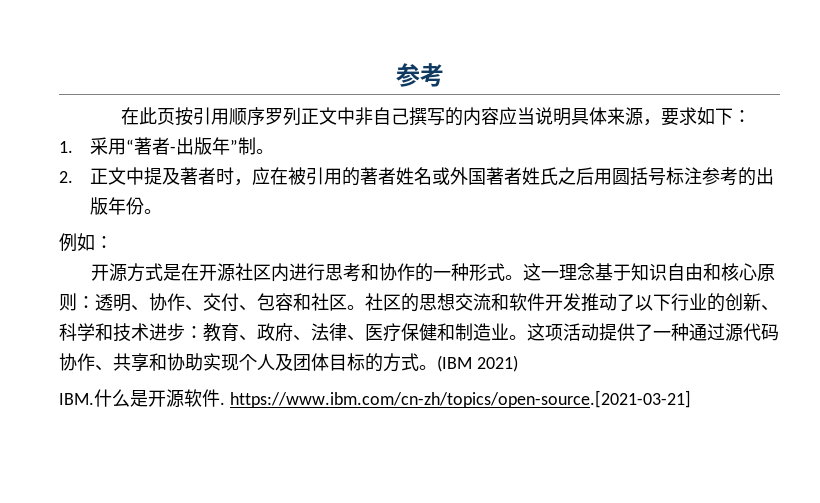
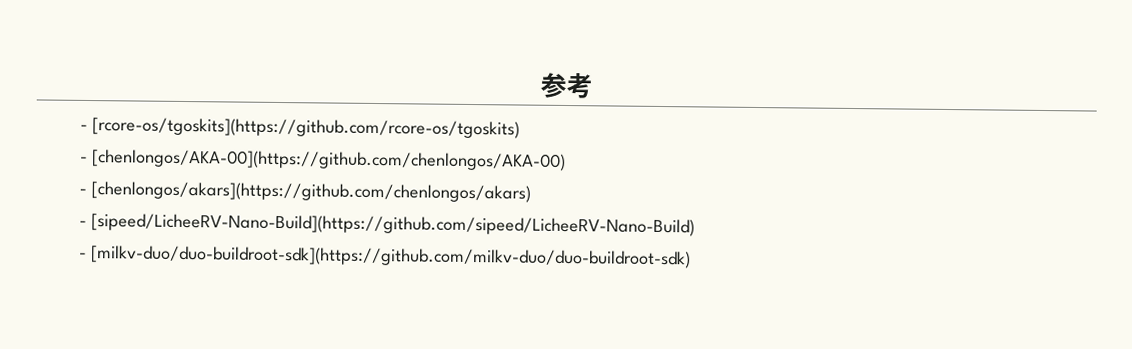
[120,107,751,126] [59,137,274,155] [59,167,774,186] [89,197,162,215] [59,233,113,252] [90,263,775,282] [59,293,779,312] [59,323,779,342] [59,353,518,372] [59,389,691,408] 在此页按引用顺序罗列正文中非自己撰写的内容应当说明具体来源，要求如下： // 1.采用“著者-出版年”制。 // 2.正文中提及著者时，应在被引用的著者姓名或外国著者姓氏之后用圆括号标注参考的出版年份。 // 例如： // 开源方式是在开源社区内进行思考和协作的一种形式。这一理念基于知识自由和核心原则：透明、协作、交付、包容和社区。社区的思想交流和软件开发推动了以下行业的创新、科学和技术进步：教育、政府、法律、医疗保健和制造业。这项活动提供了一种通过源代码协作、共享和协助实现个人及团体目标的方式。(IBM 2021) // IBM.什么是开源软件. https://www.ibm.com/cn-zh/topics/open-source.[2021-03-21] -> [79,117,520,139] [79,149,566,171] [78,181,531,203] [78,213,695,237] [78,245,691,269] - [rcore-os/tgoskits](https://github.com/rcore-os/tgoskits) // - [chenlongos/AKA-00](https://github.com/chenlongos/AKA-00) // - [chenlongos/akars](https://github.com/chenlongos/akars) // - [sipeed/LicheeRV-Nano-Build](https://github.com/sipeed/LicheeRV-Nano-Build) // - [milkv-duo/duo-buildroot-sdk](https://github.com/milkv-duo/duo-buildroot-sdk)

